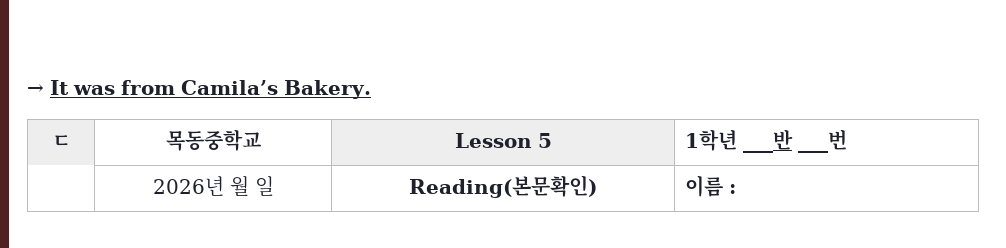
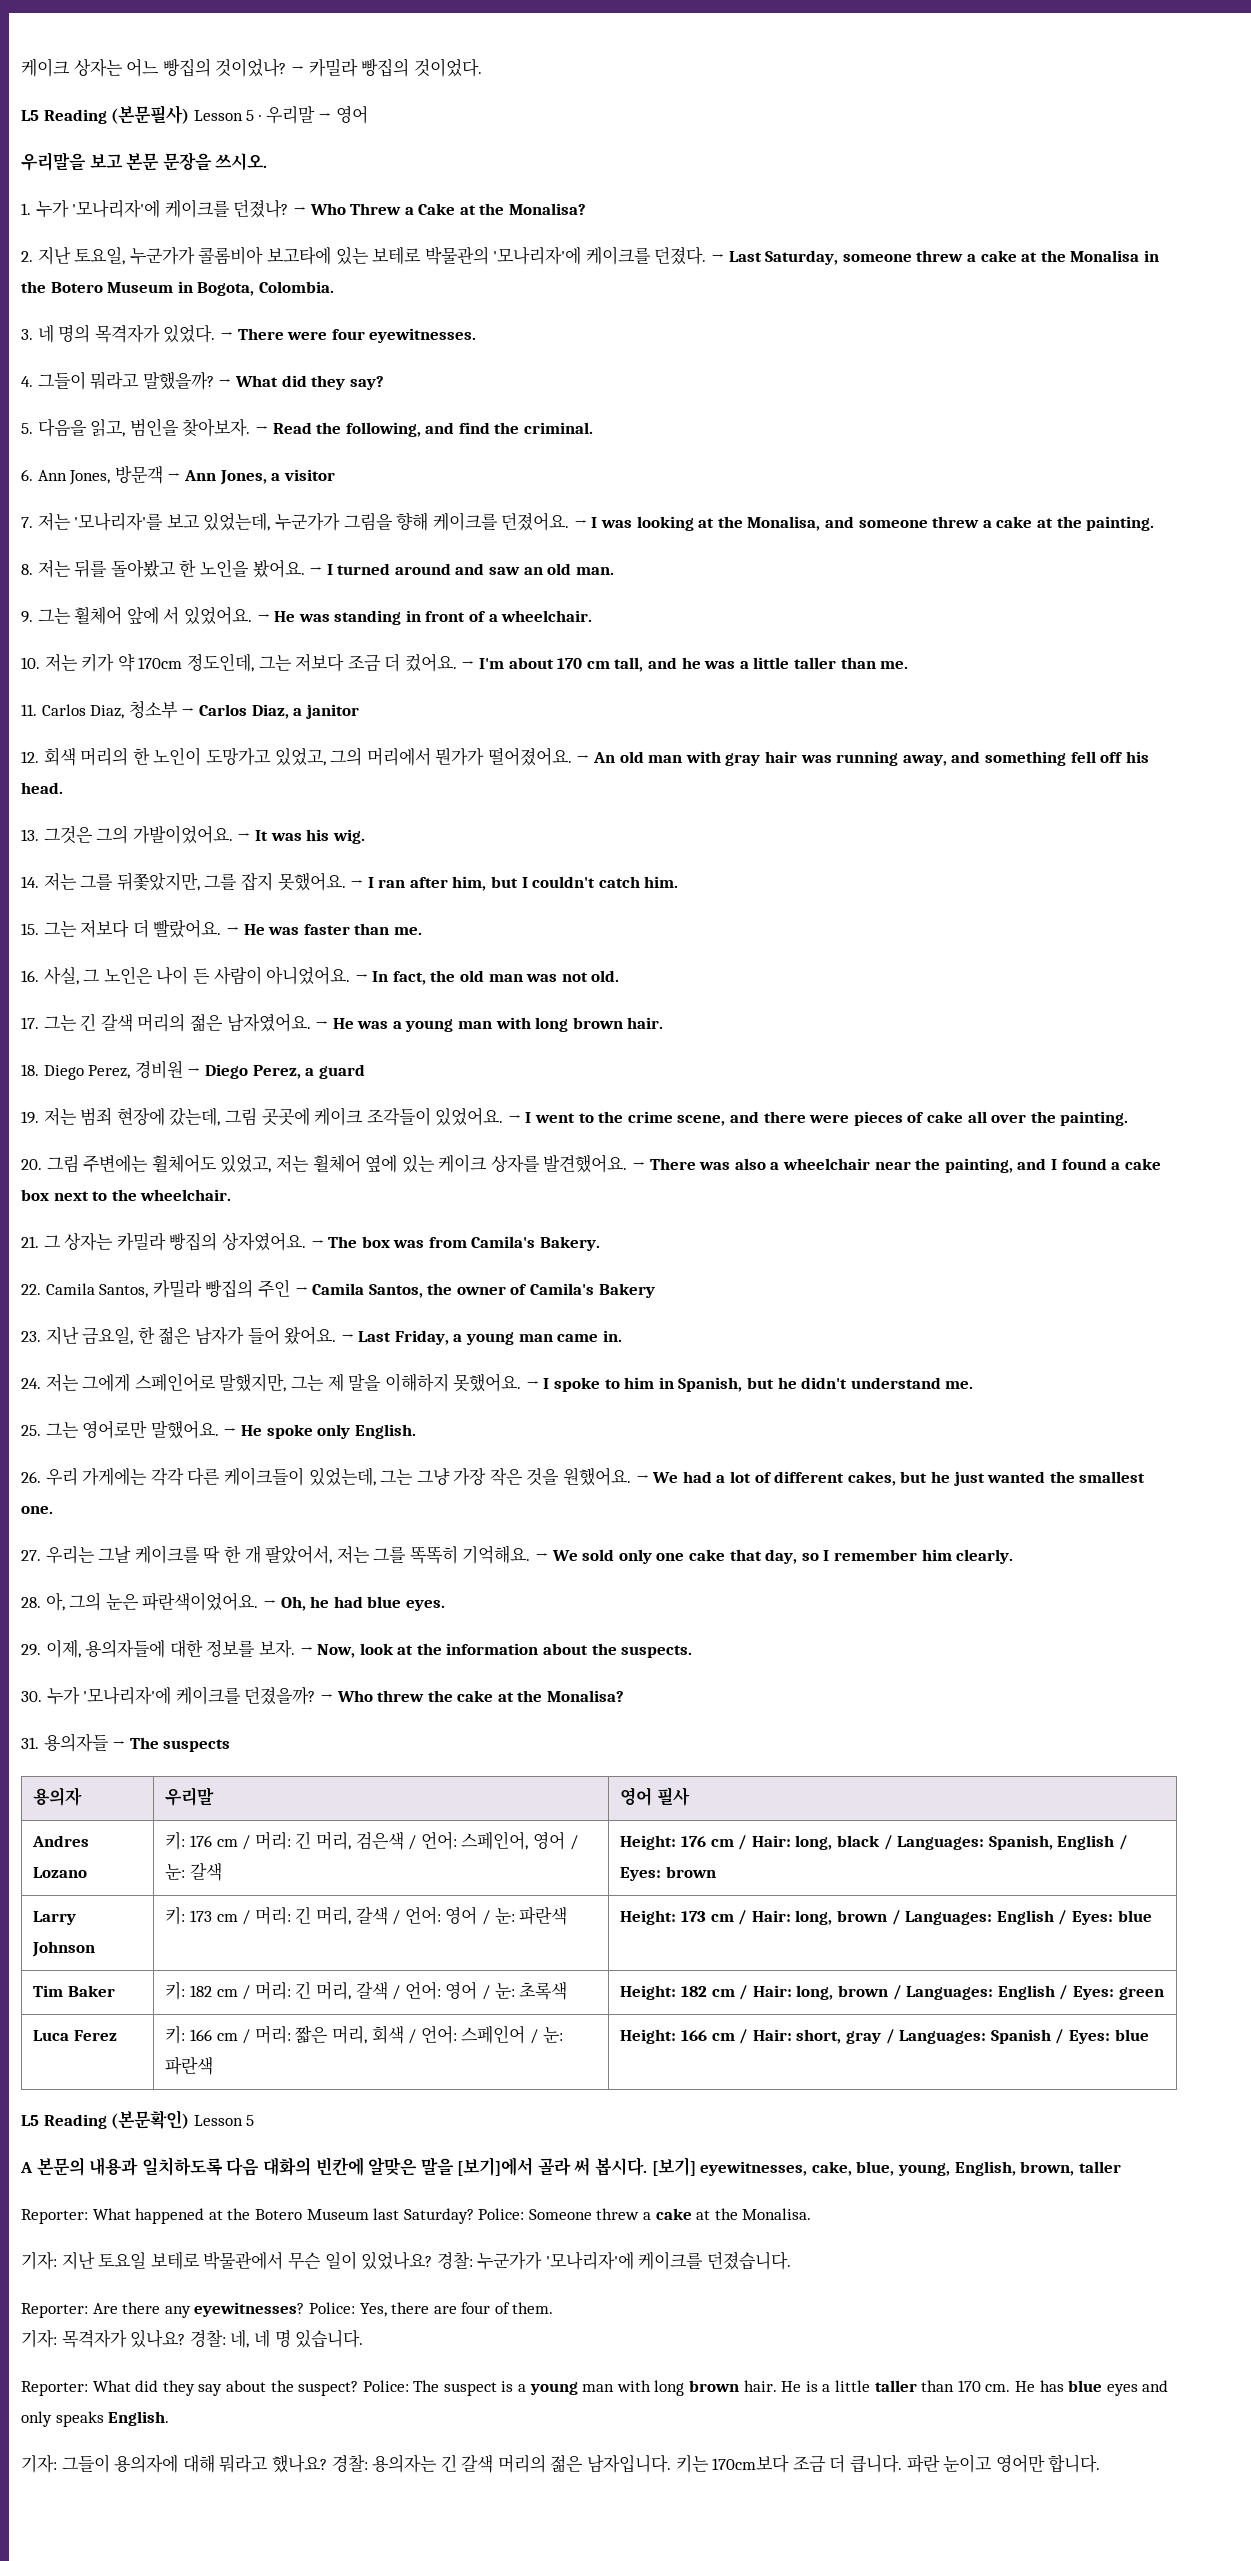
[27,80,371,99] [51,135,71,148] [165,129,261,151] [454,133,552,148] [684,129,847,153] [152,175,274,196] [409,175,597,198] [684,175,736,197] → It was from Camila’s Bakery. // ㄷ | 목동중학교 | Lesson 5 | 1학년 ___반 ___번 // | 2026년 월 일 | Reading(본문확인) | 이름 : -> [21,58,482,77] [21,105,368,124] [21,152,268,171] [21,199,587,218] [21,246,1159,265] [21,281,334,296] [21,324,477,343] [21,371,384,390] [21,418,594,437] [21,465,335,485] [21,512,1155,531] [21,559,614,578] [21,606,593,625] [21,653,909,672] [21,700,359,719] [21,747,1149,766] [21,782,63,794] [21,825,365,844] [21,872,679,891] [21,919,422,938] [21,966,620,985] [21,1013,664,1032] [21,1060,365,1080] [21,1107,1129,1126] [21,1154,1161,1173] [21,1189,232,1201] [21,1232,601,1251] [21,1279,655,1298] [21,1326,622,1345] [21,1373,974,1392] [21,1420,416,1439] [21,1467,1146,1486] [21,1506,53,1514] [21,1545,1014,1564] [21,1592,445,1611] [21,1639,693,1658] [21,1686,625,1705] [21,1733,231,1752] [33,1787,83,1806] [165,1787,215,1806] [620,1787,691,1806] [32,1835,90,1847] [33,1867,88,1878] [165,1831,578,1850] [165,1862,223,1881] [620,1835,1128,1850] [620,1866,717,1881] [33,1911,77,1925] [32,1941,96,1957] [165,1906,568,1925] [620,1910,1152,1925] [33,1985,116,1997] [165,1981,568,2000] [620,1985,1164,2000] [33,2030,118,2041] [165,2025,563,2044] [165,2057,214,2075] [620,2029,1149,2044] [21,2110,255,2129] [20,2157,1121,2176] [21,2208,812,2224] [21,2251,792,2270] [21,2302,554,2318] [21,2329,364,2348] [21,2380,1169,2396] [21,2411,170,2427] [21,2454,1101,2473] 케이크 상자는 어느 빵집의 것이었나? → 카밀라 빵집의 것이었다. // L5 Reading (본문필사) Lesson 5 · 우리말 → 영어 // 우리말을 보고 본문 문장을 쓰시오. // 1. 누가 '모나리자'에 케이크를 던졌나? → Who Threw a Cake at the Monalisa? // 2. 지난 토요일, 누군가가 콜롬비아 보고타에 있는 보테로 박물관의 '모나리자'에 케이크를 던졌다. → Last Saturday, someone threw a cake at the Monalisa in the Botero Museum in Bogota, Colombia. // 3. 네 명의 목격자가 있었다. → There were four eyewitnesses. // 4. 그들이 뭐라고 말했을까? → What did they say? // 5. 다음을 읽고, 범인을 찾아보자. → Read the following, and find the criminal. // 6. Ann Jones, 방문객 → Ann Jones, a visitor // 7. 저는 '모나리자'를 보고 있었는데, 누군가가 그림을 향해 케이크를 던졌어요. → I was looking at the Monalisa, and someone threw a cake at the painting. // 8. 저는 뒤를 돌아봤고 한 노인을 봤어요. → I turned around and saw an old man. // 9. 그는 휠체어 앞에 서 있었어요. → He was standing in front of a wheelchair. // 10. 저는 키가 약 170cm 정도인데, 그는 저보다 조금 더 컸어요. → I'm about 170 cm tall, and he was a little taller than me. // 11. Carlos Diaz, 청소부 → Carlos Diaz, a janitor // 12. 회색 머리의 한 노인이 도망가고 있었고, 그의 머리에서 뭔가가 떨어졌어요. → An old man with gray hair was running away, and something fell off his head. // 13. 그것은 그의 가발이었어요. → It was his wig. // 14. 저는 그를 뒤쫓았지만, 그를 잡지 못했어요. → I ran after him, but I couldn't catch him. // 15. 그는 저보다 더 빨랐어요. → He was faster than me. // 16. 사실, 그 노인은 나이 든 사람이 아니었어요. → In fact, the old man was not old. // 17. 그는 긴 갈색 머리의 젊은 남자였어요. → He was a young man with long brown hair. // 18. Diego Perez, 경비원 → Diego Perez, a guard // 19. 저는 범죄 현장에 갔는데, 그림 곳곳에 케이크 조각들이 있었어요. → I went to the crime scene, and there were pieces of cake all over the painting. // 20. 그림 주변에는 휠체어도 있었고, 저는 휠체어 옆에 있는 케이크 상자를 발견했어요. → There was also a wheelchair near the painting, and I found a cake box next to the wheelchair. // 21. 그 상자는 카밀라 빵집의 상자였어요. → The box was from Camila's Bakery. // 22. Camila Santos, 카밀라 빵집의 주인 → Camila Santos, the owner of Camila's Bakery // 23. 지난 금요일, 한 젊은 남자가 들어 왔어요. → Last Friday, a young man came in. // 24. 저는 그에게 스페인어로 말했지만, 그는 제 말을 이해하지 못했어요. → I spoke to him in Spanish, but he didn't understand me. // 25. 그는 영어로만 말했어요. → He spoke only English. // 26. 우리 가게에는 각각 다른 케이크들이 있었는데, 그는 그냥 가장 작은 것을 원했어요. → We had a lot of different cakes, but he just wanted the smallest one. // 27. 우리는 그날 케이크를 딱 한 개 팔았어서, 저는 그를 똑똑히 기억해요. → We sold only one cake that day, so I remember him clearly. // 28. 아, 그의 눈은 파란색이었어요. → Oh, he had blue eyes. // 29. 이제, 용의자들에 대한 정보를 보자. → Now, look at the information about the suspects. // 30. 누가 '모나리자'에 케이크를 던졌을까? → Who threw the cake at the Monalisa? // 31. 용의자들 → The suspects // 용의자 | 우리말 | 영어 필사 // Andres Lozano | 키: 176 cm / 머리: 긴 머리, 검은색 / 언어: 스페인어, 영어 / 눈: 갈색 | Height: 176 cm / Hair: long, black / Languages: Spanish, English / Eyes: brown // Larry Johnson | 키: 173 cm / 머리: 긴 머리, 갈색 / 언어: 영어 / 눈: 파란색 | Height: 173 cm / Hair: long, brown / Languages: English / Eyes: blue // Tim Baker | 키: 182 cm / 머리: 긴 머리, 갈색 / 언어: 영어 / 눈: 초록색 | Height: 182 cm / Hair: long, brown / Languages: English / Eyes: green // Luca Ferez | 키: 166 cm / 머리: 짧은 머리, 회색 / 언어: 스페인어 / 눈: 파란색 | Height: 166 cm / Hair: short, gray / Languages: Spanish / Eyes: blue // L5 Reading (본문확인) Lesson 5 // A 본문의 내용과 일치하도록 다음 대화의 빈칸에 알맞은 말을 [보기]에서 골라 써 봅시다. [보기] eyewitnesses, cake, blue, young, English, brown, taller // Reporter: What happened at the Botero Museum last Saturday? Police: Someone threw a cake at the Monalisa. // 기자: 지난 토요일 보테로 박물관에서 무슨 일이 있었나요? 경찰: 누군가가 '모나리자'에 케이크를 던졌습니다. // Reporter: Are there any eyewitnesses? Police: Yes, there are four of them. // 기자: 목격자가 있나요? 경찰: 네, 네 명 있습니다. // Reporter: What did they say about the suspect? Police: The suspect is a young man with long brown hair. He is a little taller than 170 cm. He has blue eyes and only speaks English. // 기자: 그들이 용의자에 대해 뭐라고 했나요? 경찰: 용의자는 긴 갈색 머리의 젊은 남자입니다. 키는 170cm보다 조금 더 큽니다. 파란 눈이고 영어만 합니다.

